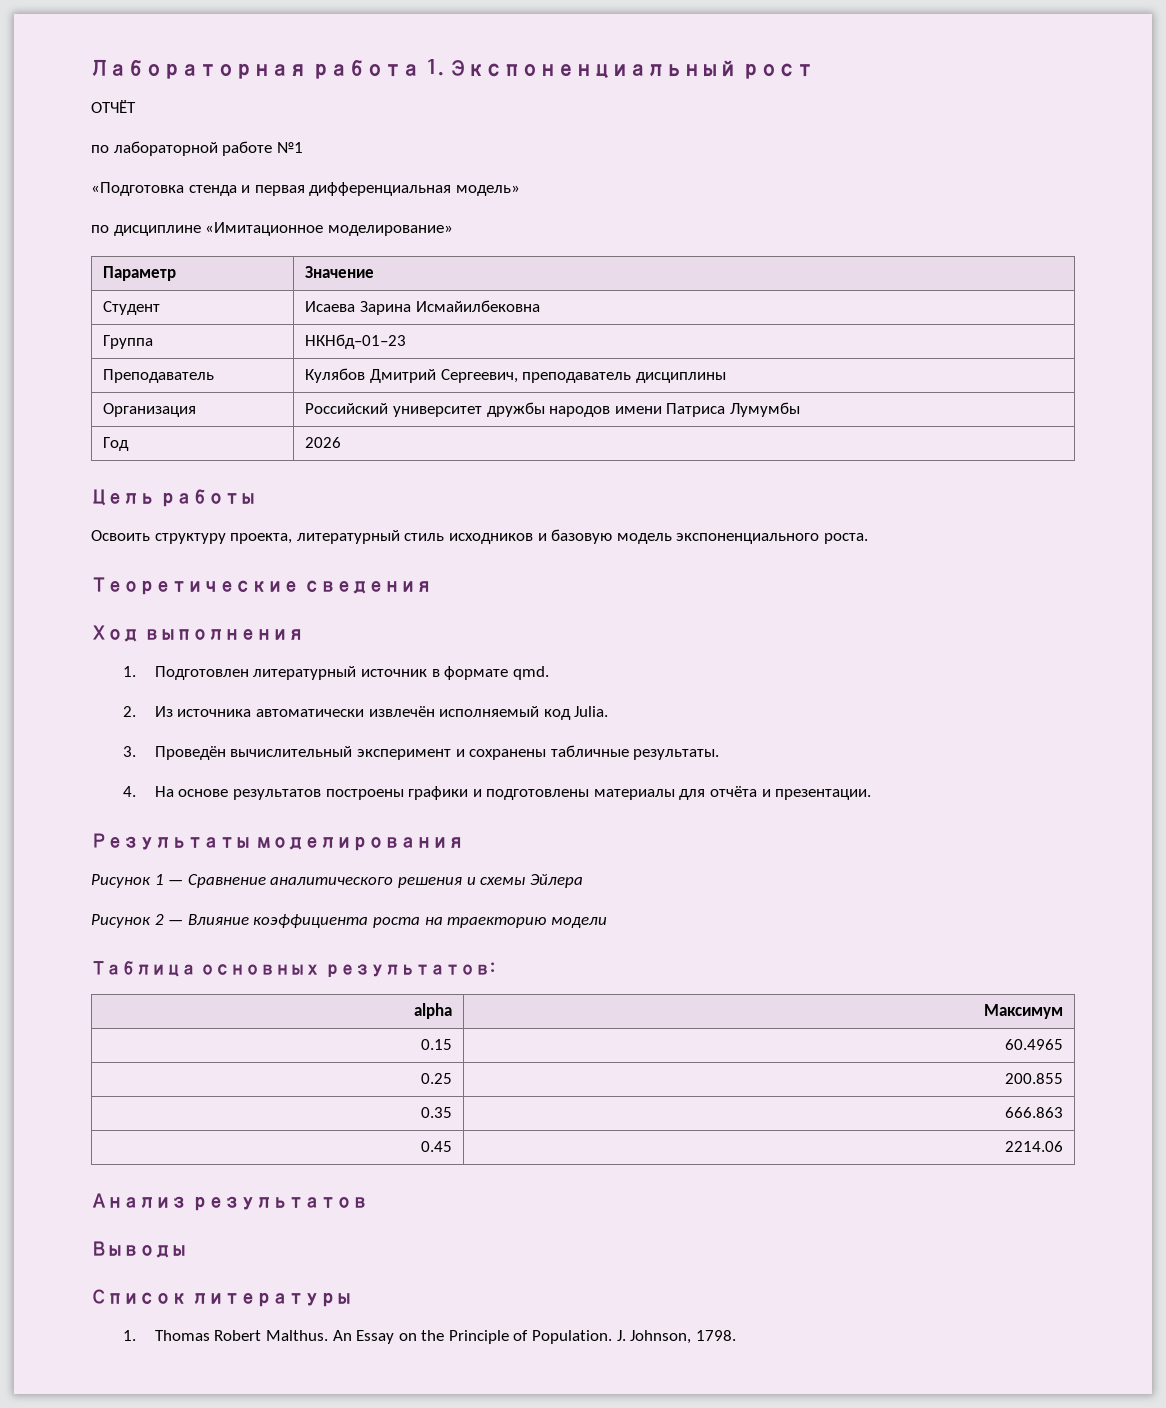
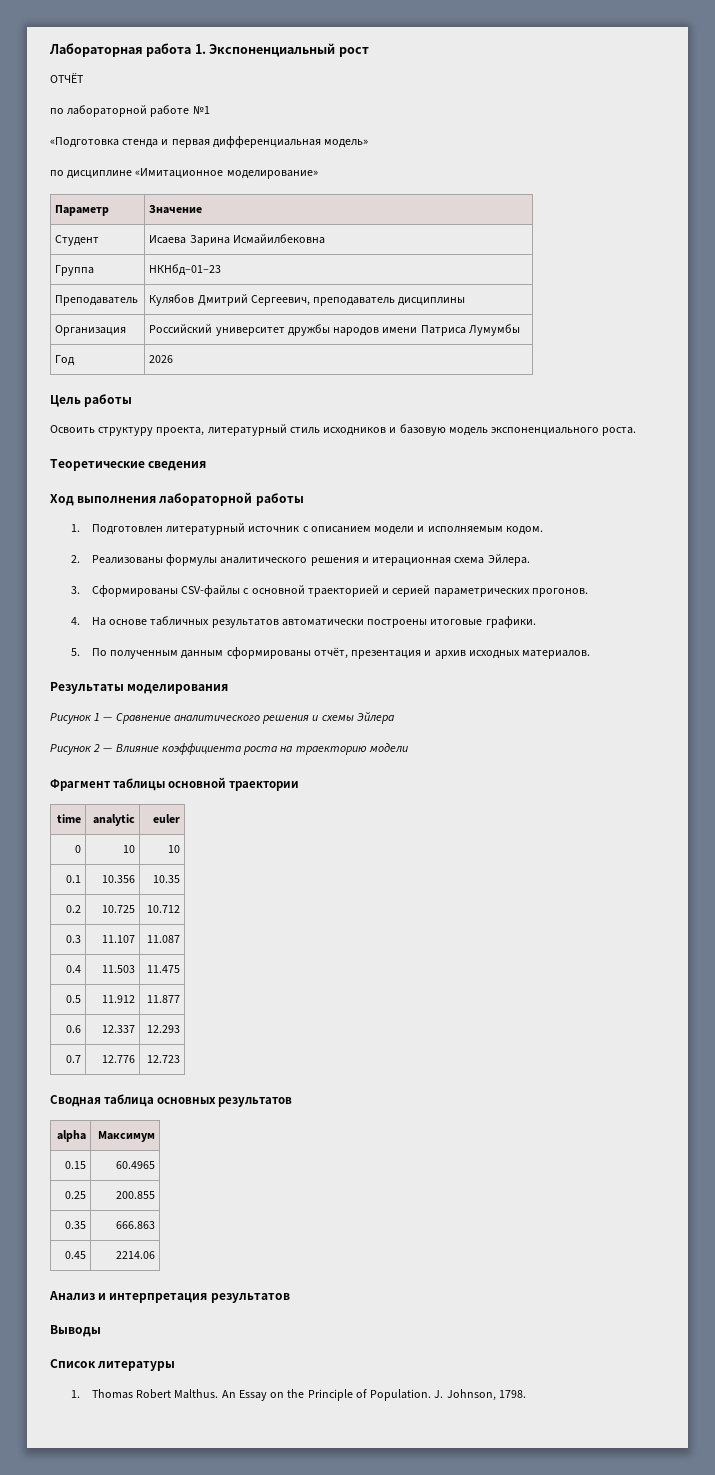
(304, 634) none -> [159,492,304,506] лабораторной работы
[431,666,549,680] [122,706,609,720] [122,745,720,760] [122,786,872,800] в формате qmd. // 2. Из источника автоматически извлечён исполняемый код Julia. // 3. Проведён вычислительный эксперимент и сохранены табличные результаты. // 4. На основе результатов построены графики и подготовлены материалы для отчёта и презентации. -> [302,526,543,535] [70,554,530,566] [70,585,588,597] [70,616,536,628] [70,647,591,659] с описанием модели и исполняемым кодом. // 2. Реализованы формулы аналитического решения и итерационная схема Эйлера. // 3. Сформированы CSV-файлы с основной траекторией и серией параметрических прогонов. // 4. На основе табличных результатов автоматически построены итоговые графики. // 5. По полученным данным сформированы отчёт, презентация и архив исходных материалов.
[91,961,495,977] Таблица основных результатов: -> [50,777,300,791] [56,814,81,823] [92,814,135,826] [152,814,180,823] [74,845,81,853] [122,845,135,853] [167,845,180,853] [65,875,81,883] [101,875,135,883] [152,875,180,883] [65,905,81,913] [101,905,135,913] [146,905,180,913] [65,935,81,943] [101,935,135,943] [146,935,180,943] [65,965,81,973] [101,965,135,973] [146,965,180,973] [65,995,81,1003] [101,995,135,1003] [146,995,180,1003] [65,1025,81,1033] [101,1025,135,1033] [146,1025,180,1033] [65,1055,81,1063] [101,1055,135,1063] [146,1055,180,1063] [50,1094,293,1107] Фрагмент таблицы основной траектории // time | analytic | euler // 0 | 10 | 10 // 0.1 | 10.356 | 10.35 // 0.2 | 10.725 | 10.712 // 0.3 | 11.107 | 11.087 // 0.4 | 11.503 | 11.475 // 0.5 | 11.912 | 11.877 // 0.6 | 12.337 | 12.293 // 0.7 | 12.776 | 12.723 // Сводная таблица основных результатов
(187, 1200) none -> [98,1293,208,1303] и интерпретация

